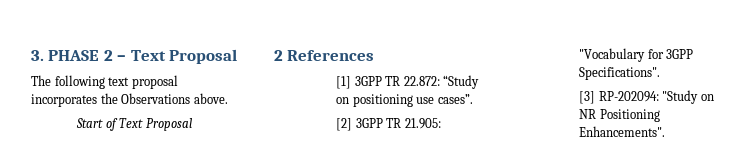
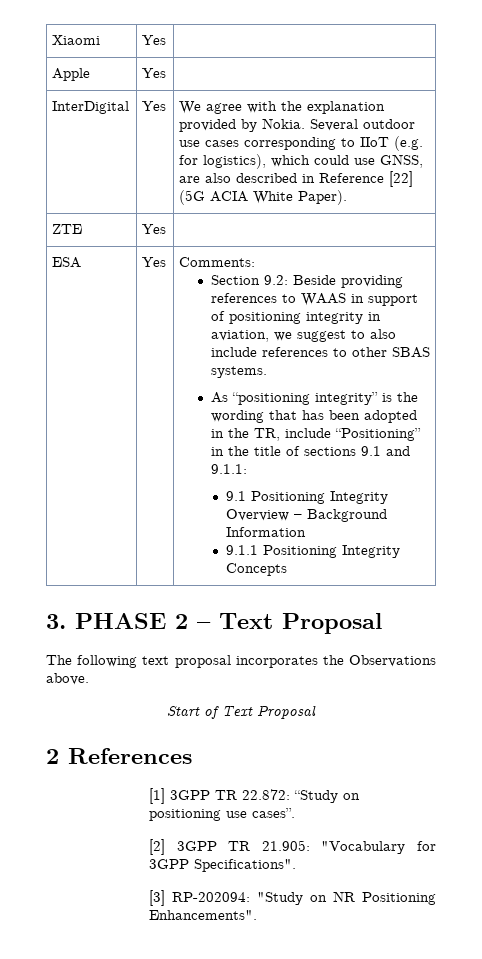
(31, 55) none -> [52,35,101,45] [142,35,167,45] [52,68,91,81] [142,68,167,78] [52,101,130,114] [142,101,167,111] [179,101,386,114] [179,118,416,132] [179,136,424,151] [179,154,424,169] [179,171,414,187] [179,190,348,205] [52,224,83,234] [142,224,167,234] [52,257,82,268] [142,257,167,267] [179,257,256,267] [210,275,403,288] [210,293,418,306] [210,311,381,324] [210,329,396,342] [210,347,430,358] [210,366,267,378] [210,392,418,405] [210,410,417,423] [210,428,421,441] [210,446,410,456] [210,464,247,474] [226,491,389,504] [226,509,388,522] [226,527,307,537] [226,545,401,558] [226,563,288,576] Xiaomi | Yes | // Apple | Yes | // InterDigital | Yes | We agree with the explanation provided by Nokia. Several outdoor use cases corresponding to IIoT (e.g. for logistics), which could use GNSS, are also described in Reference [22] (5G ACIA White Paper). // ZTE | Yes | // ESA | Yes | Comments: // Section 9.2: Beside providing references to WAAS in support of positioning integrity in aviation, we suggest to also include references to other SBAS systems. // As “positioning integrity” is the wording that has been adopted in the TR, include “Positioning” in the title of sections 9.1 and 9.1.1: // 9.1 Positioning Integrity Overview – Background Information // 9.1.1 Positioning Integrity Concepts //

